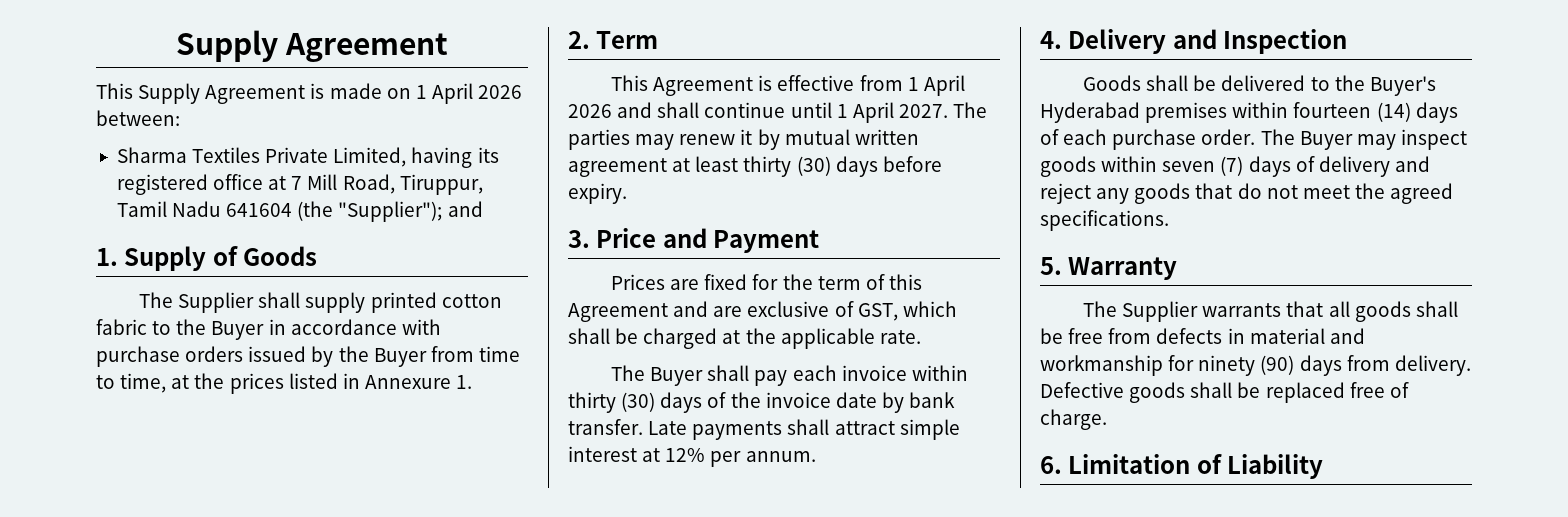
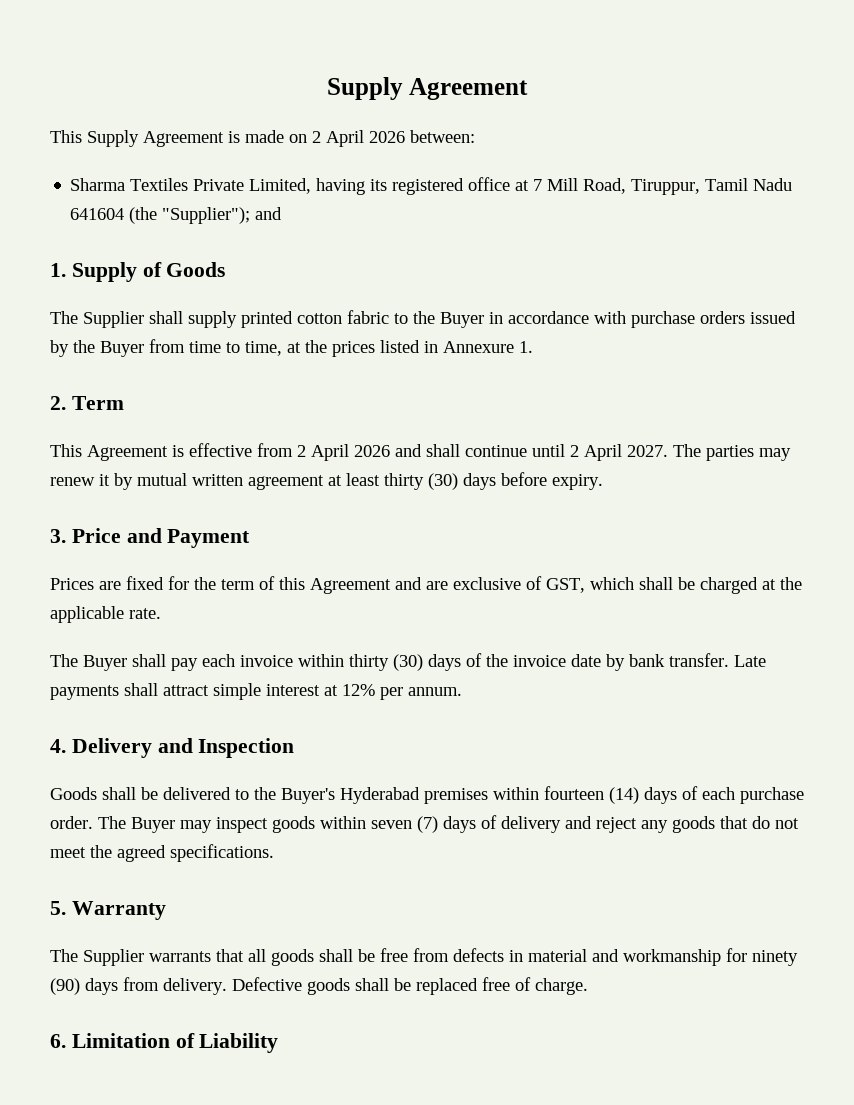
[415,85,427,99] 1 -> [312,131,321,143] 2
[907,77,919,91] 1 -> [297,445,306,457] 2
[836,104,848,118] 1 -> [570,445,579,457] 2

